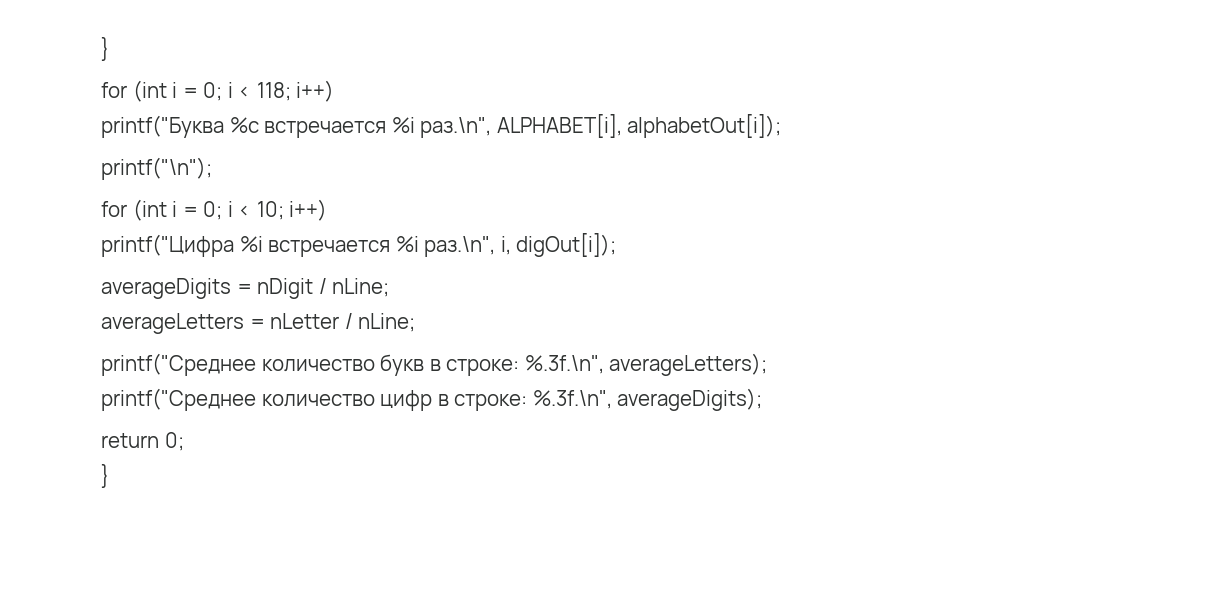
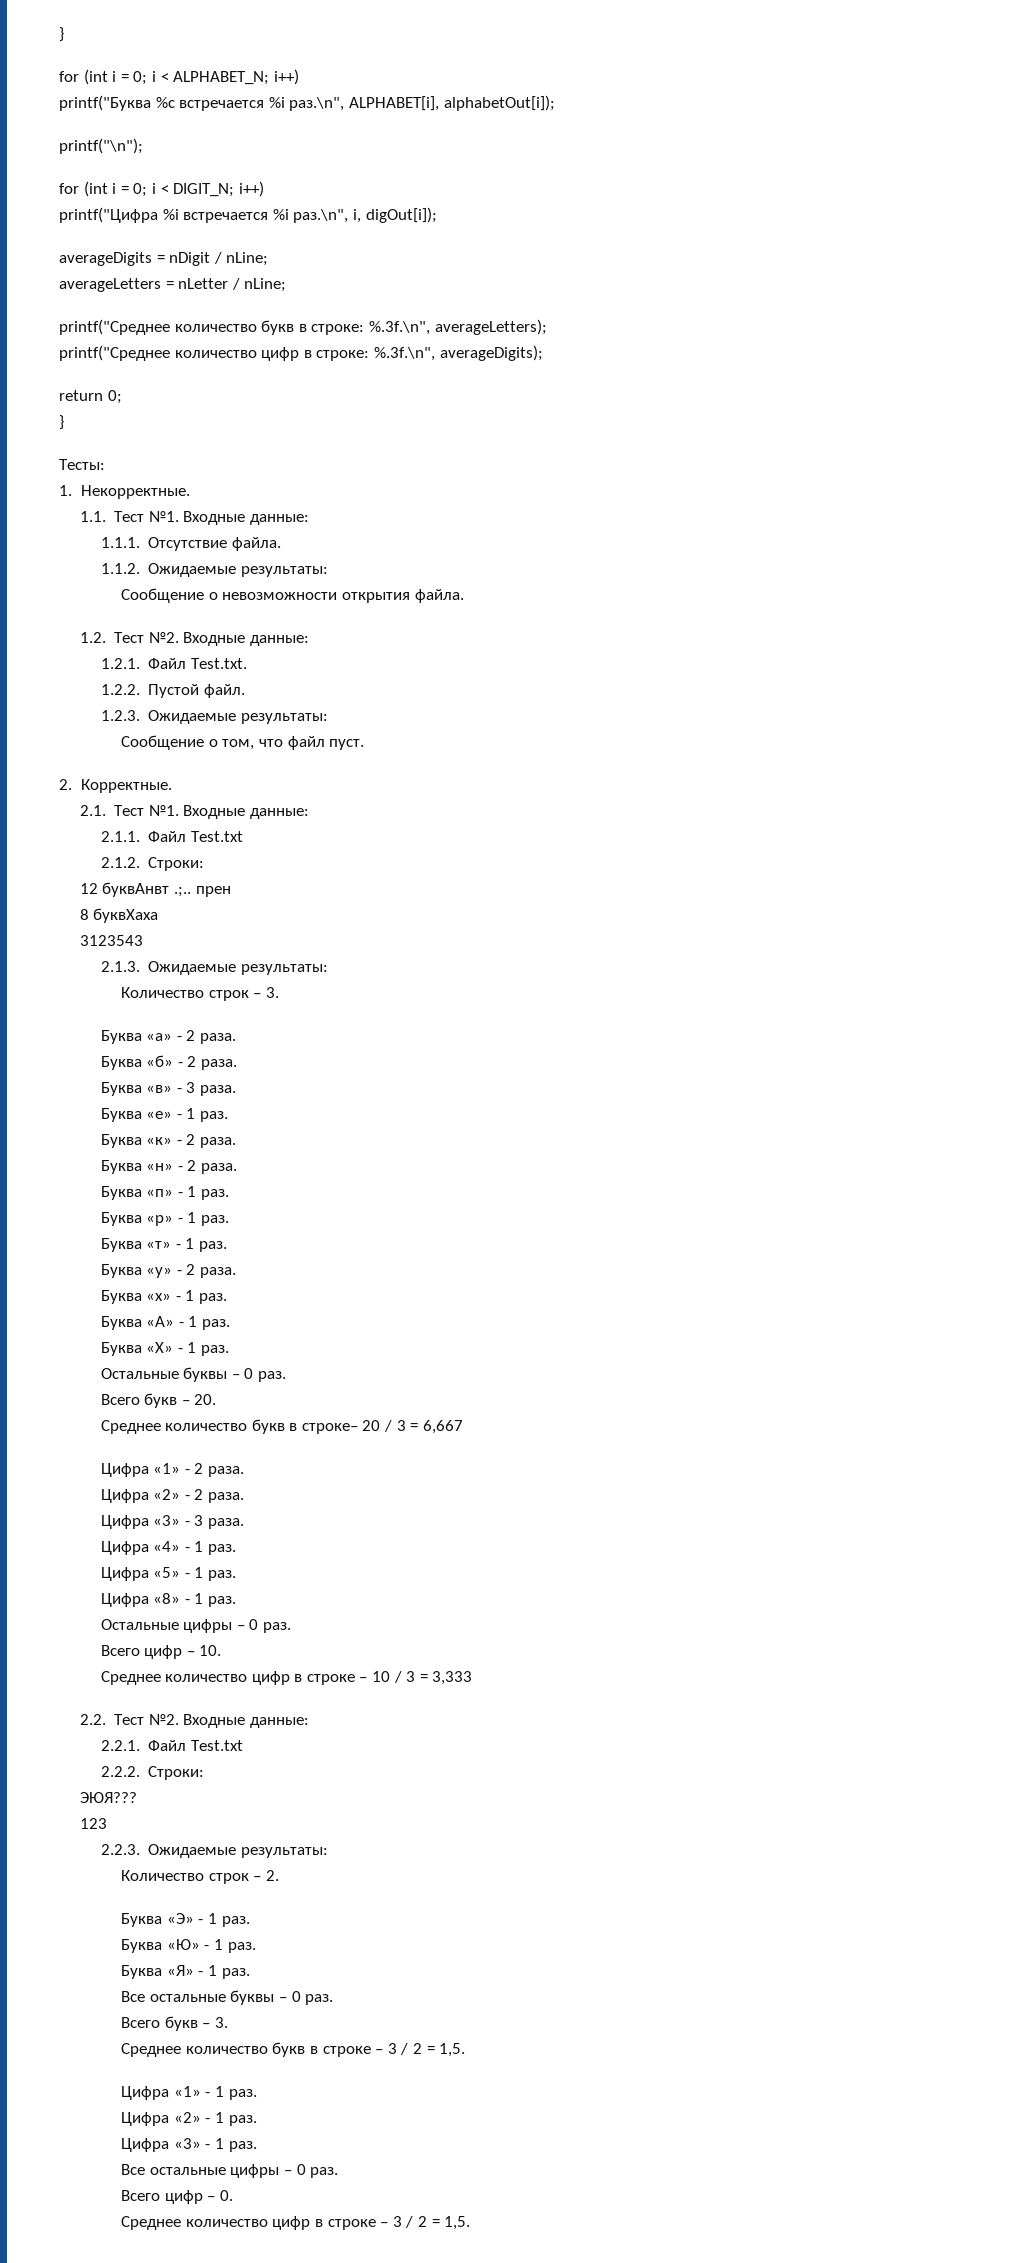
[256,82,291,101] 118; -> [173,71,270,85] ALPHABET_N;
[256,201,284,220] 10; -> [173,183,235,197] DIGIT_N;
(110, 476) none -> [59,459,105,470] [59,485,190,499] [79,511,310,525] [100,537,281,551] [100,563,328,577] [121,588,464,603] [79,632,310,646] [100,658,247,669] [100,684,245,698] [100,710,328,724] [121,735,365,750] [59,779,172,793] [79,805,310,819] [100,831,243,842] [100,857,205,871] [79,882,231,897] [79,908,159,923] [79,935,143,946] [100,961,328,975] [121,987,280,1001] [100,1030,236,1044] [100,1055,237,1070] [100,1082,236,1096] [100,1108,228,1122] [100,1134,236,1148] [100,1160,237,1174] [100,1186,229,1200] [100,1212,229,1226] [100,1238,227,1252] [100,1264,236,1278] [100,1290,227,1304] [100,1316,230,1330] [100,1342,229,1356] [100,1367,286,1382] [100,1393,217,1408] [100,1419,463,1434] [100,1463,244,1477] [100,1489,244,1503] [100,1515,244,1529] [100,1541,236,1555] [100,1567,236,1581] [100,1593,236,1607] [100,1619,291,1633] [100,1645,222,1659] [100,1671,473,1685] [79,1714,310,1728] [100,1740,243,1751] [100,1766,205,1780] [79,1792,137,1803] [79,1818,107,1829] [100,1844,328,1858] [121,1870,280,1884] [121,1913,250,1927] [121,1939,256,1953] [121,1965,250,1979] [121,1990,334,2005] [121,2016,229,2031] [121,2042,466,2057] [121,2086,257,2100] [121,2112,257,2126] [121,2138,257,2152] [121,2164,339,2178] [121,2190,234,2204] [121,2216,471,2230] // Тесты: // 1. Некорректные. // 1.1. Тест №1. Входные данные: // 1.1.1. Отсутствие файла. // 1.1.2. Ожидаемые результаты: // Сообщение о невозможности открытия файла. // 1.2. Тест №2. Входные данные: // 1.2.1. Файл Test.txt. // 1.2.2. Пустой файл. // 1.2.3. Ожидаемые результаты: // Сообщение о том, что файл пуст. // 2. Корректные. // 2.1. Тест №1. Входные данные: // 2.1.1. Файл Test.txt // 2.1.2. Строки: // 12 буквАнвт .;.. прен // 8 буквХаха // 3123543 // 2.1.3. Ожидаемые результаты: // Количество строк – 3. // Буква «а» - 2 раза. // Буква «б» - 2 раза. // Буква «в» - 3 раза. // Буква «е» - 1 раз. // Буква «к» - 2 раза. // Буква «н» - 2 раза. // Буква «п» - 1 раз. // Буква «р» - 1 раз. // Буква «т» - 1 раз. // Буква «у» - 2 раза. // Буква «х» - 1 раз. // Буква «А» - 1 раз. // Буква «Х» - 1 раз. // Остальные буквы – 0 раз. // Всего букв – 20. // Среднее количество букв в строке– 20 / 3 = 6,667 // Цифра «1» - 2 раза. // Цифра «2» - 2 раза. // Цифра «3» - 3 раза. // Цифра «4» - 1 раз. // Цифра «5» - 1 раз. // Цифра «8» - 1 раз. // Остальные цифры – 0 раз. // Всего цифр – 10. // Среднее количество цифр в строке – 10 / 3 = 3,333 // 2.2. Тест №2. Входные данные: // 2.2.1. Файл Test.txt // 2.2.2. Строки: // ЭЮЯ??? // 123 // 2.2.3. Ожидаемые результаты: // Количество строк – 2. // Буква «Э» - 1 раз. // Буква «Ю» - 1 раз. // Буква «Я» - 1 раз. // Все остальные буквы – 0 раз. // Всего букв – 3. // Среднее количество букв в строке – 3 / 2 = 1,5. // Цифра «1» - 1 раз. // Цифра «2» - 1 раз. // Цифра «3» - 1 раз. // Все остальные цифры – 0 раз. // Всего цифр – 0. // Среднее количество цифр в строке – 3 / 2 = 1,5.

